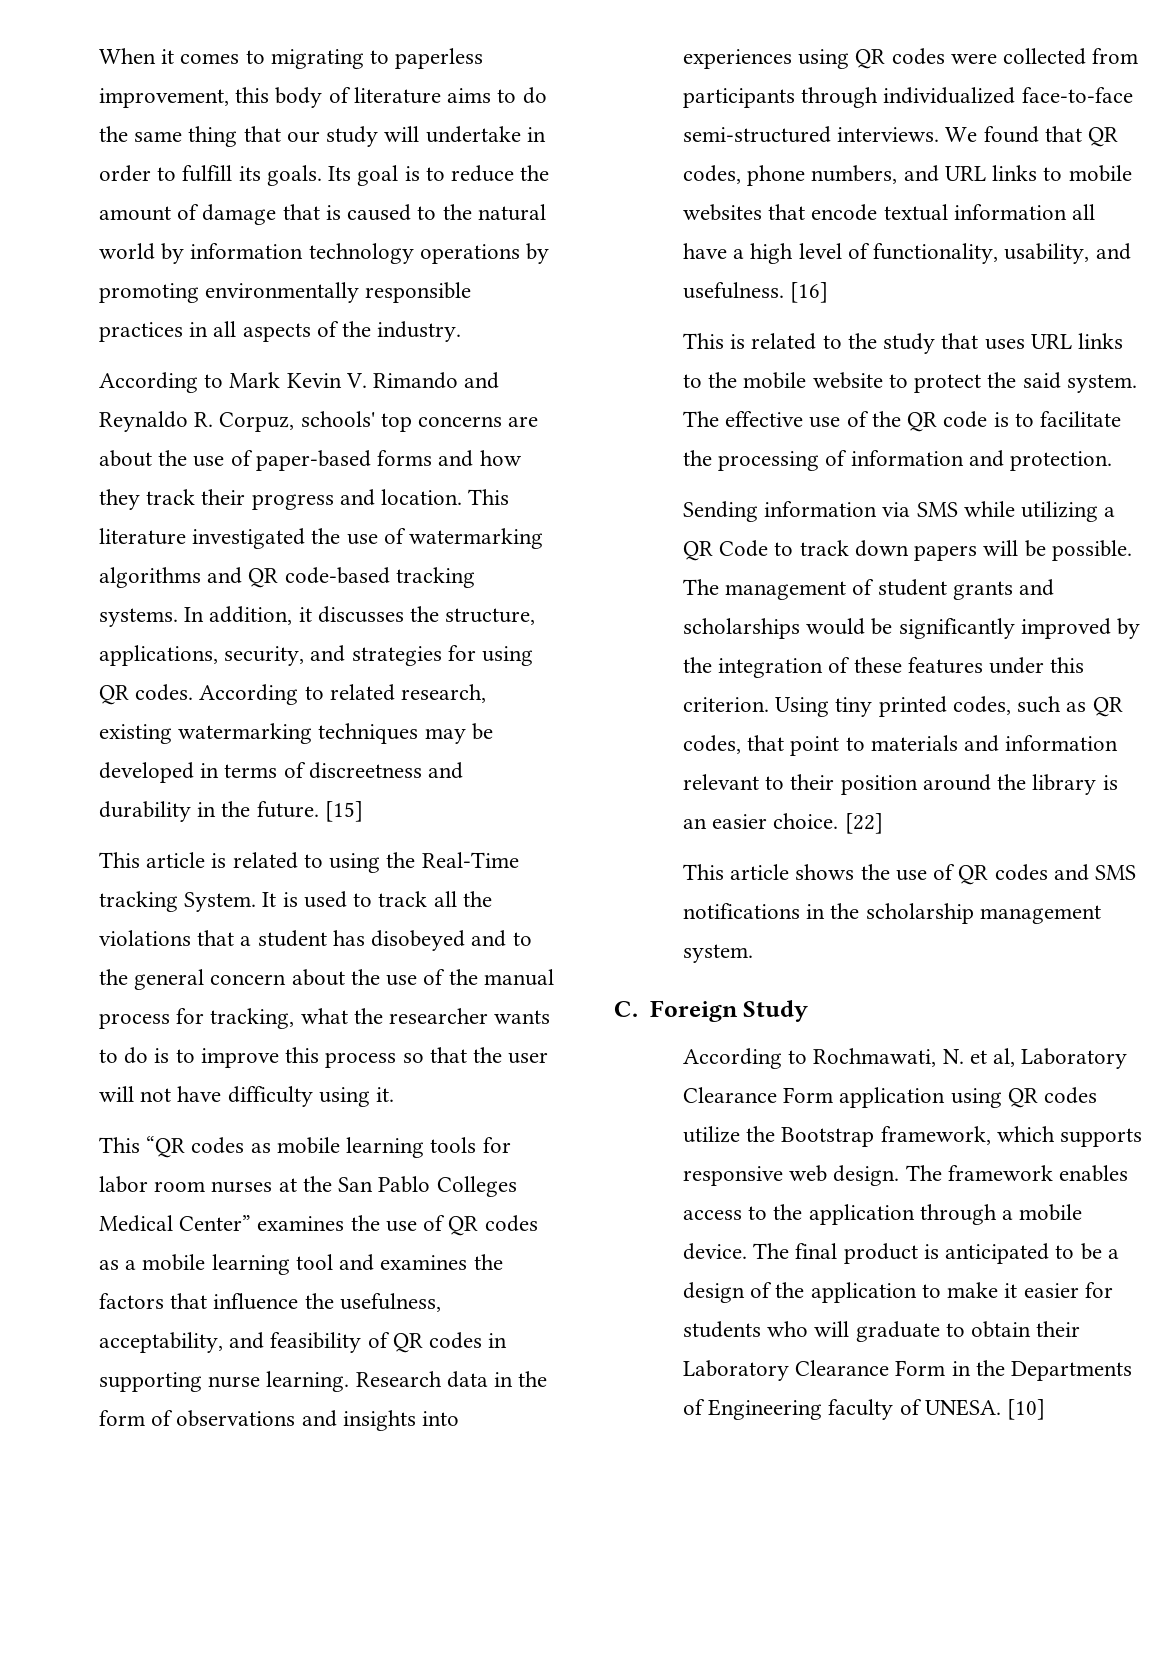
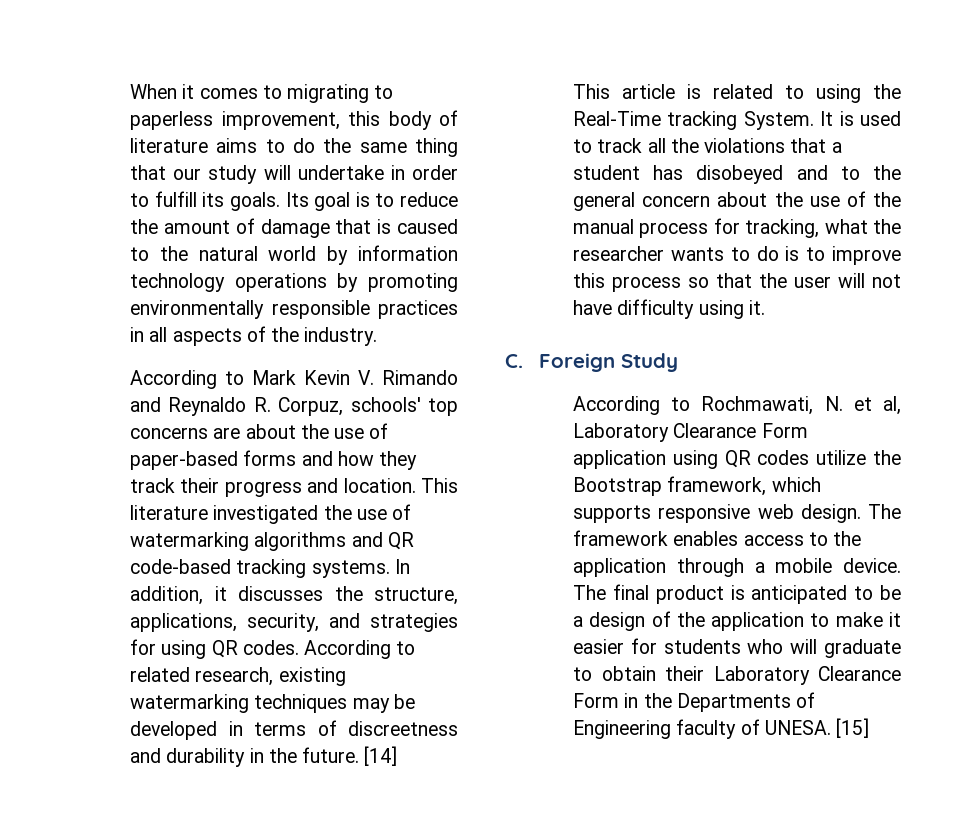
[324,801,363,822] [15] -> [364,746,398,766] [14]
[99,1136,511,1158] [99,1176,517,1197] [99,1215,538,1236] [99,1254,503,1275] [99,1293,441,1312] [99,1332,508,1353] [99,1371,548,1392] [99,1410,460,1431] [683,48,1139,69] [683,87,1133,108] [683,126,1119,147] [683,165,1132,186] [683,204,1096,221] [683,243,1131,264] [683,282,829,303] [683,333,1123,354] [683,372,1137,393] [683,411,1121,432] [683,450,1113,471] [683,501,1116,522] [683,540,1132,561] [683,579,1055,600] [683,618,1141,639] [683,657,1085,678] [683,696,1123,717] [683,735,1119,756] [683,774,1118,795] [683,813,883,834] [683,864,1136,885] [683,903,1101,924] [683,944,754,963] // This “QR codes as mobile learning tools for labor room nurses at the San Pablo Colleges Medical Center” examines the use of QR codes as a mobile learning tool and examines the factors that influence the usefulness, acceptability, and feasibility of QR codes in supporting nurse learning. Research data in the form of observations and insights into experiences using QR codes were collected from participants through individualized face-to-face semi-structured interviews. We found that QR codes, phone numbers, and URL links to mobile websites that encode textual information all have a high level of functionality, usability, and usefulness. [16] // This is related to the study that uses URL links to the mobile website to protect the said system. The effective use of the QR code is to facilitate the processing of information and protection. // Sending information via SMS while utilizing a QR Code to track down papers will be possible. The management of student grants and scholarships would be significantly improved by the integration of these features under this criterion. Using tiny printed codes, such as QR codes, that point to materials and information relevant to their position around the library is an easier choice. [22] // This article shows the use of QR codes and SMS notifications in the scholarship management system. -> (765, 307) none
[1007,1399,1046,1420] [10] -> [836,718,870,738] [15]

